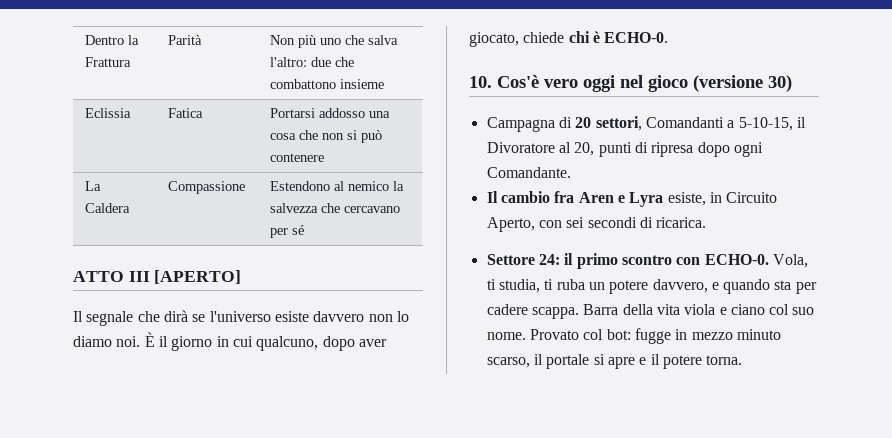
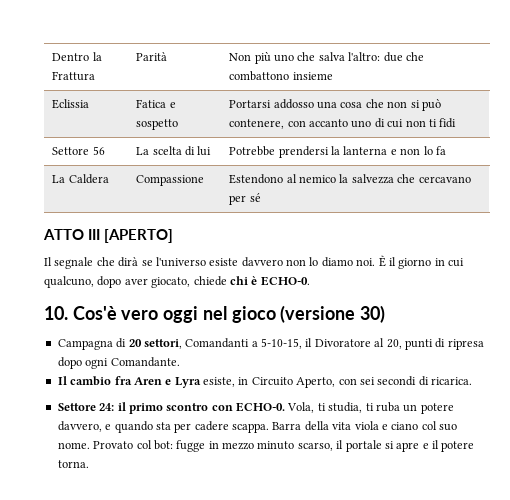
(203, 113) none -> [169,102,176,108] [136,119,179,130] e sospetto
[269,153,324,162] contenere -> [229,118,457,129] [52,146,105,155] [136,146,212,156] [229,146,446,158] contenere, con accanto uno di cui non ti fidi // Settore 56 | La scelta di lui | Potrebbe prendersi la lanterna e non lo fa

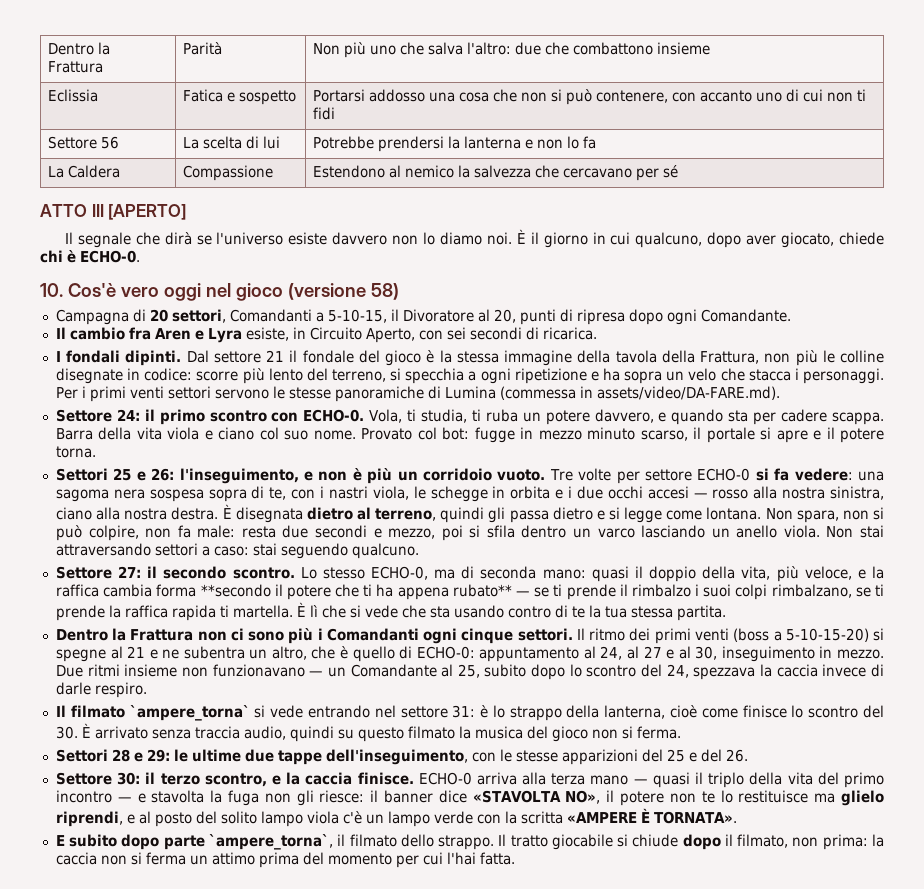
[360,305,386,323] 30) -> [370,283,399,300] 58)
(472, 381) none -> [55,350,885,366] [55,368,885,384] [55,386,780,402] // I fondali dipinti. Dal settore 21 il fondale del gioco è la stessa immagine della tavola della Frattura, non più le colline disegnate in codice: scorre più lento del terreno, si specchia a ogni ripetizione e ha sopra un velo che stacca i personaggi. Per i primi venti settori servono le stesse panoramiche di Lumina (commessa in assets/video/DA-FARE.md).
(89, 464) none -> [55,468,884,484] [55,486,884,502] [55,504,885,523] [55,525,884,541] [55,543,419,559] [55,566,885,582] [55,584,884,600] [55,602,726,621] [55,628,884,644] [55,646,884,662] [55,664,885,680] [55,682,147,698] [55,705,884,721] [55,723,681,742] [55,749,748,765] [55,772,885,788] [55,790,884,806] [55,808,737,827] [55,834,884,850] [55,852,515,868] // Settori 25 e 26: l'inseguimento, e non è più un corridoio vuoto. Tre volte per settore ECHO-0 si fa vedere: una sagoma nera sospesa sopra di te, con i nastri viola, le schegge in orbita e i due occhi accesi — rosso alla nostra sinistra, ciano alla nostra destra. È disegnata dietro al terreno, quindi gli passa dietro e si legge come lontana. Non spara, non si può colpire, non fa male: resta due secondi e mezzo, poi si sfila dentro un varco lasciando un anello viola. Non stai attraversando settori a caso: stai seguendo qualcuno. // Settore 27: il secondo scontro. Lo stesso ECHO-0, ma di seconda mano: quasi il doppio della vita, più veloce, e la raffica cambia forma **secondo il potere che ti ha appena rubato** — se ti prende il rimbalzo i suoi colpi rimbalzano, se ti prende la raffica rapida ti martella. È lì che si vede che sta usando contro di te la tua stessa partita. // Dentro la Frattura non ci sono più i Comandanti ogni cinque settori. Il ritmo dei primi venti (boss a 5-10-15-20) si spegne al 21 e ne subentra un altro, che è quello di ECHO-0: appuntamento al 24, al 27 e al 30, inseguimento in mezzo. Due ritmi insieme non funzionavano — un Comandante al 25, subito dopo lo scontro del 24, spezzava la caccia invece di darle respiro. // Il filmato `ampere_torna` si vede entrando nel settore 31: è lo strappo della lanterna, cioè come finisce lo scontro del 30. È arrivato senza traccia audio, quindi su questo filmato la musica del gioco non si ferma. // Settori 28 e 29: le ultime due tappe dell'inseguimento, con le stesse apparizioni del 25 e del 26. // Settore 30: il terzo scontro, e la caccia finisce. ECHO-0 arriva alla terza mano — quasi il triplo della vita del primo incontro — e stavolta la fuga non gli riesce: il banner dice «STAVOLTA NO», il potere non te lo restituisce ma glielo riprendi, e al posto del solito lampo viola c'è un lampo verde con la scritta «AMPERE È TORNATA». // E subito dopo parte `ampere_torna`, il filmato dello strappo. Il tratto giocabile si chiude dopo il filmato, non prima: la caccia non si ferma un attimo prima del momento per cui l'hai fatta.

